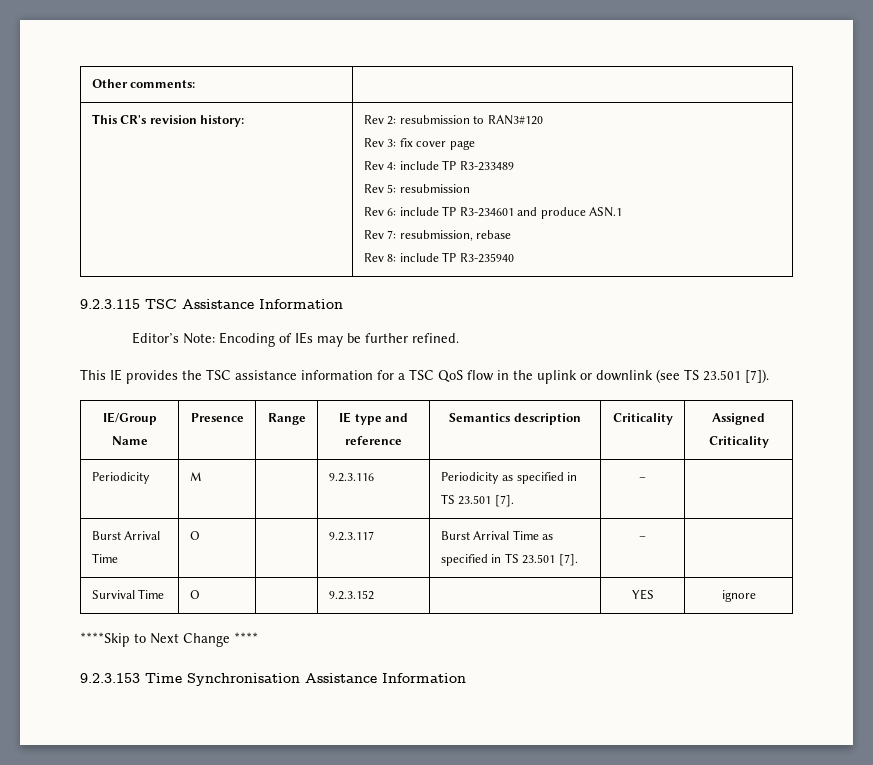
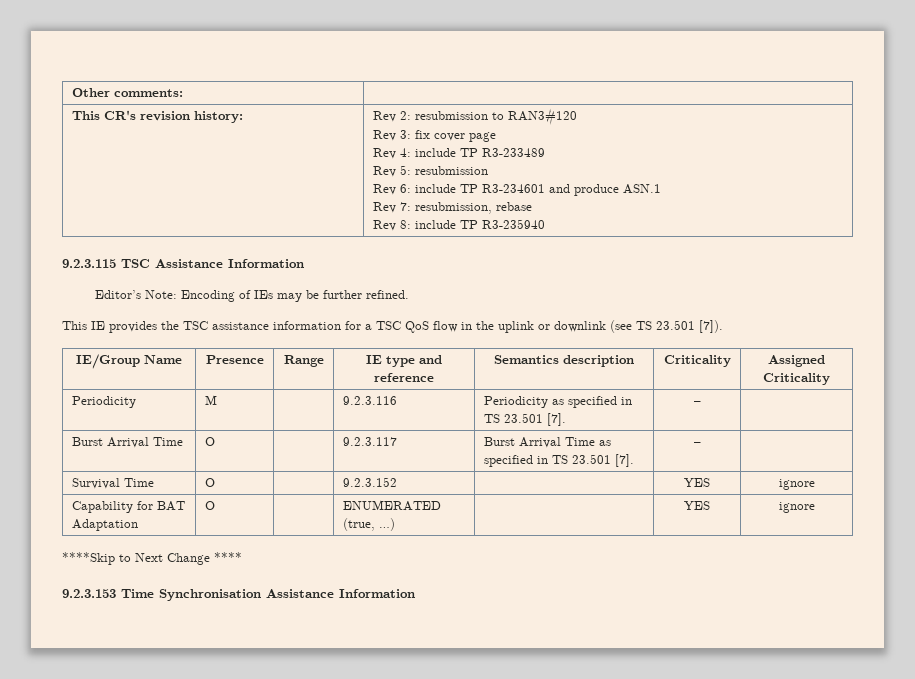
(756, 596) none -> [71,501,185,513] [71,519,138,531] [204,501,215,510] [342,500,441,511] [342,518,395,531] [684,501,710,510] [778,502,815,513] // Capability for BAT Adaptation | O | | ENUMERATED (true, …) | | YES | ignore

